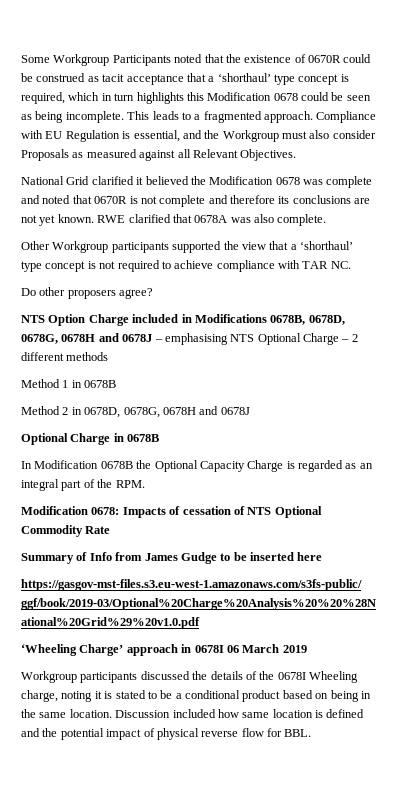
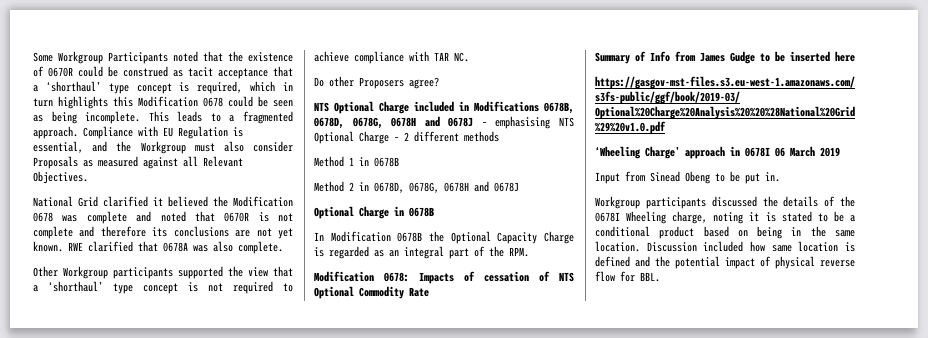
[67,290,116,299] proposers -> [359,77,404,89] Proposers
[48,314,86,326] Option -> [334,101,374,114] Optional
(307, 649) none -> [595,171,780,184] // Input from Sinead Obeng to be put in.

